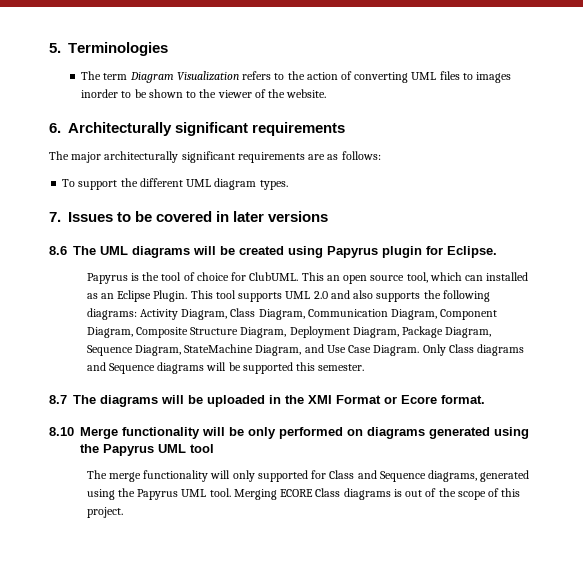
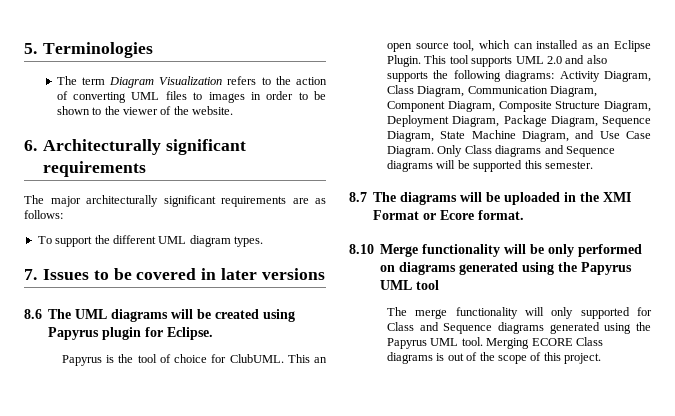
[81,89,119,98] inorder -> [250,91,294,100] in order
[184,344,254,353] StateMachine -> [440,130,516,139] State Machine
[428,470,478,482] diagrams, -> [498,322,545,334] diagrams

